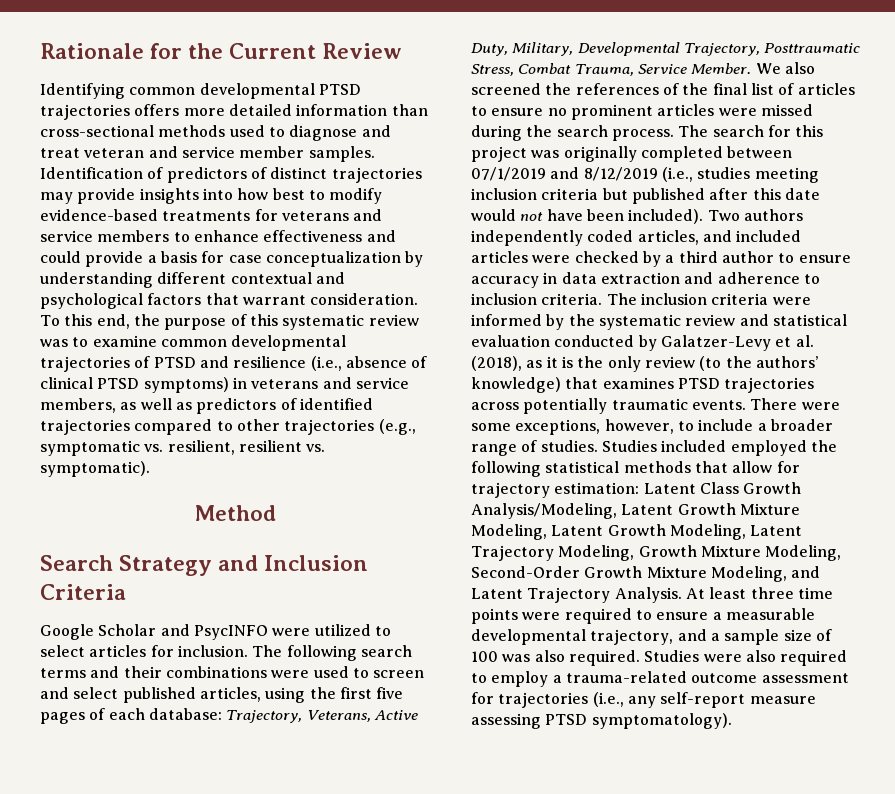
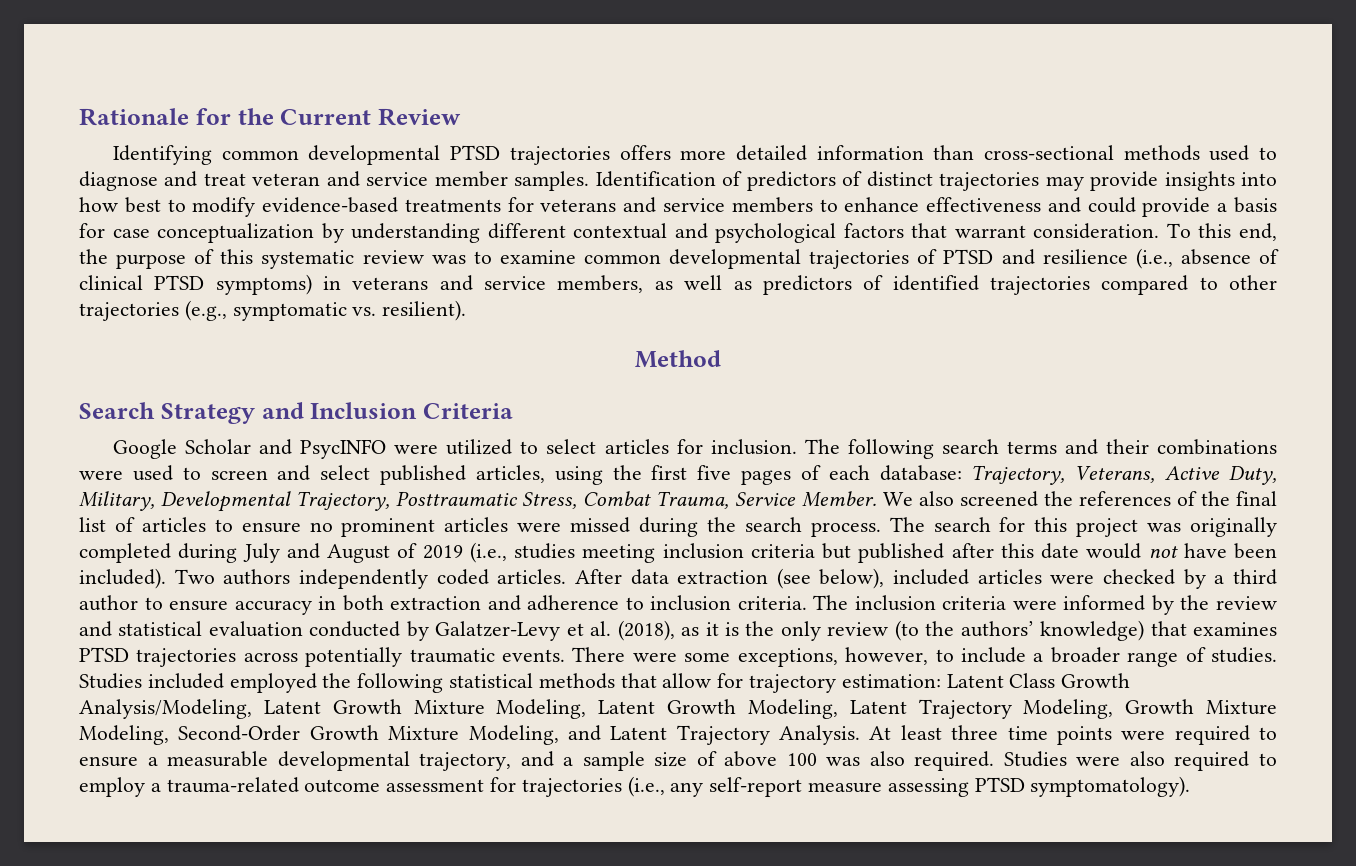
[167,440,326,455] [40,461,150,477] resilient, resilient vs. symptomatic). -> [382,300,467,321] resilient).
[727,146,793,158] [471,167,658,181] between 07/1/2019 and 8/12/2019 -> [178,543,463,563] during July and August of 2019
[637,230,732,245] articles, and -> [497,568,885,589] articles. After data extraction (see below),
[561,272,597,284] data -> [342,595,384,611] both
[598,314,681,330] systematic -> (1210, 602) none
(832, 635) none -> [724,751,778,767] above

